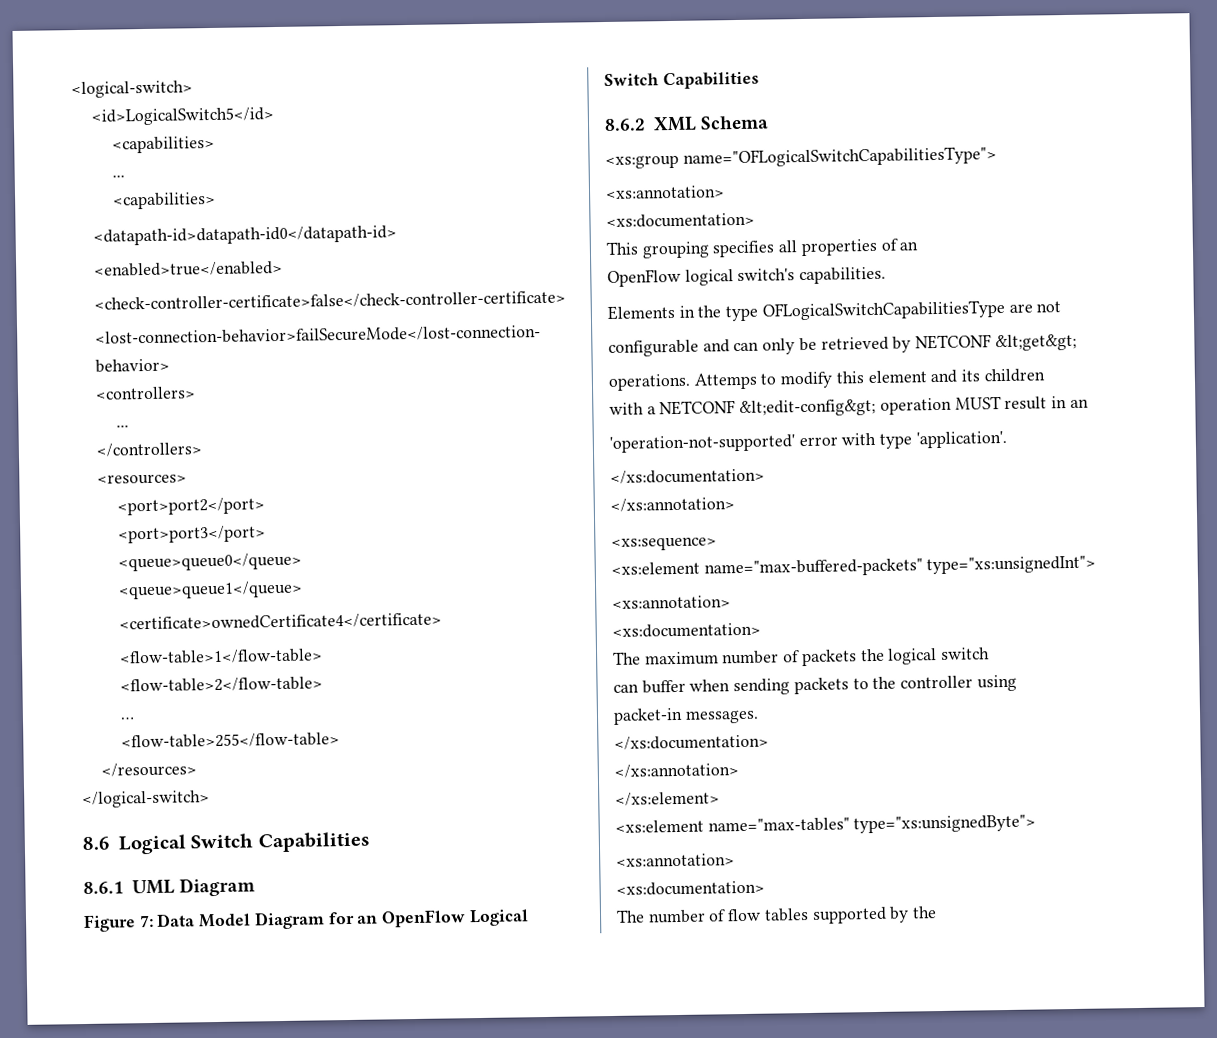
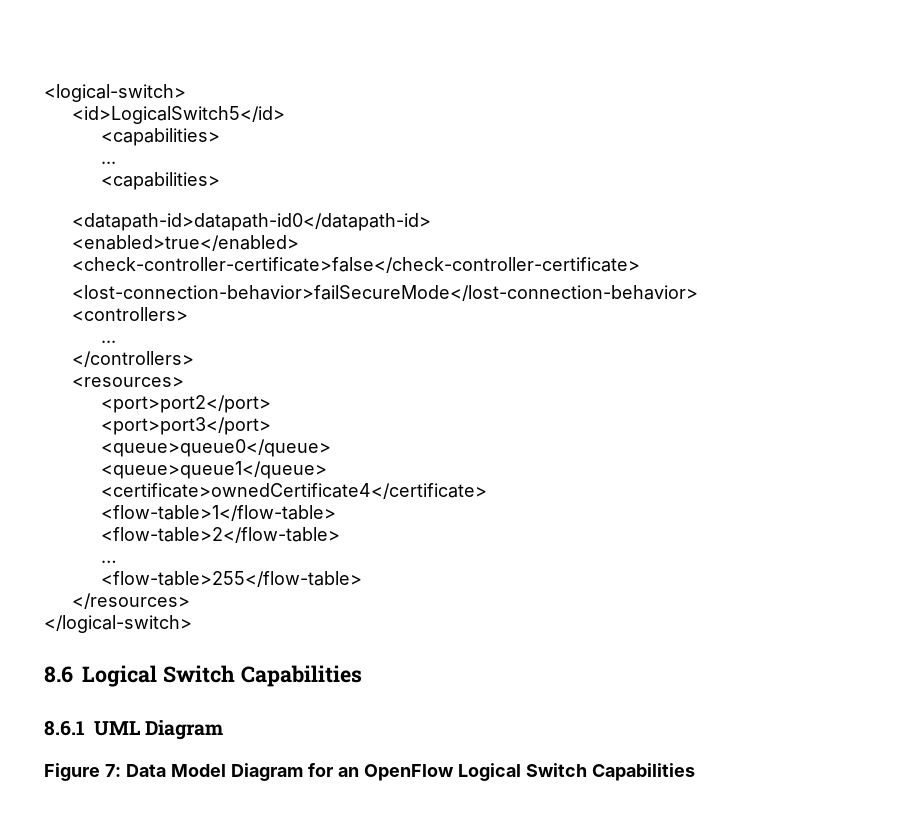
[604,115,769,132] [605,146,997,170] [605,185,725,199] [606,212,755,228] [606,238,919,259] [607,266,887,287] [607,299,1062,322] [608,333,1077,357] [608,368,1045,391] [609,396,1089,417] [609,430,1007,453] [610,468,765,484] [610,497,735,512] [611,536,717,551] [611,555,1097,578] [612,595,731,609] [612,622,761,638] [613,647,991,667] [613,674,1017,696] [613,707,759,725] [614,734,769,750] [614,763,739,778] [615,791,720,806] [615,814,1037,834] [616,853,735,867] [616,880,765,896] [616,906,938,924] // 8.6.2 XML Schema // <xs:group name="OFLogicalSwitchCapabilitiesType"> // <xs:annotation> // <xs:documentation> // This grouping specifies all properties of an // OpenFlow logical switch's capabilities. // Elements in the type OFLogicalSwitchCapabilitiesType are not // configurable and can only be retrieved by NETCONF &lt;get&gt; // operations. Attemps to modify this element and its children // with a NETCONF &lt;edit-config&gt; operation MUST result in an // 'operation-not-supported' error with type 'application'. // </xs:documentation> // </xs:annotation> // <xs:sequence> // <xs:element name="max-buffered-packets" type="xs:unsignedInt"> // <xs:annotation> // <xs:documentation> // The maximum number of packets the logical switch // can buffer when sending packets to the controller using // packet-in messages. // </xs:documentation> // </xs:annotation> // </xs:element> // <xs:element name="max-tables" type="xs:unsignedByte"> // <xs:annotation> // <xs:documentation> // The number of flow tables supported by the -> (695, 772) none

